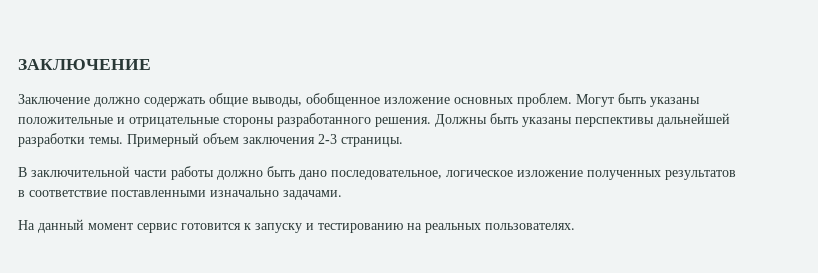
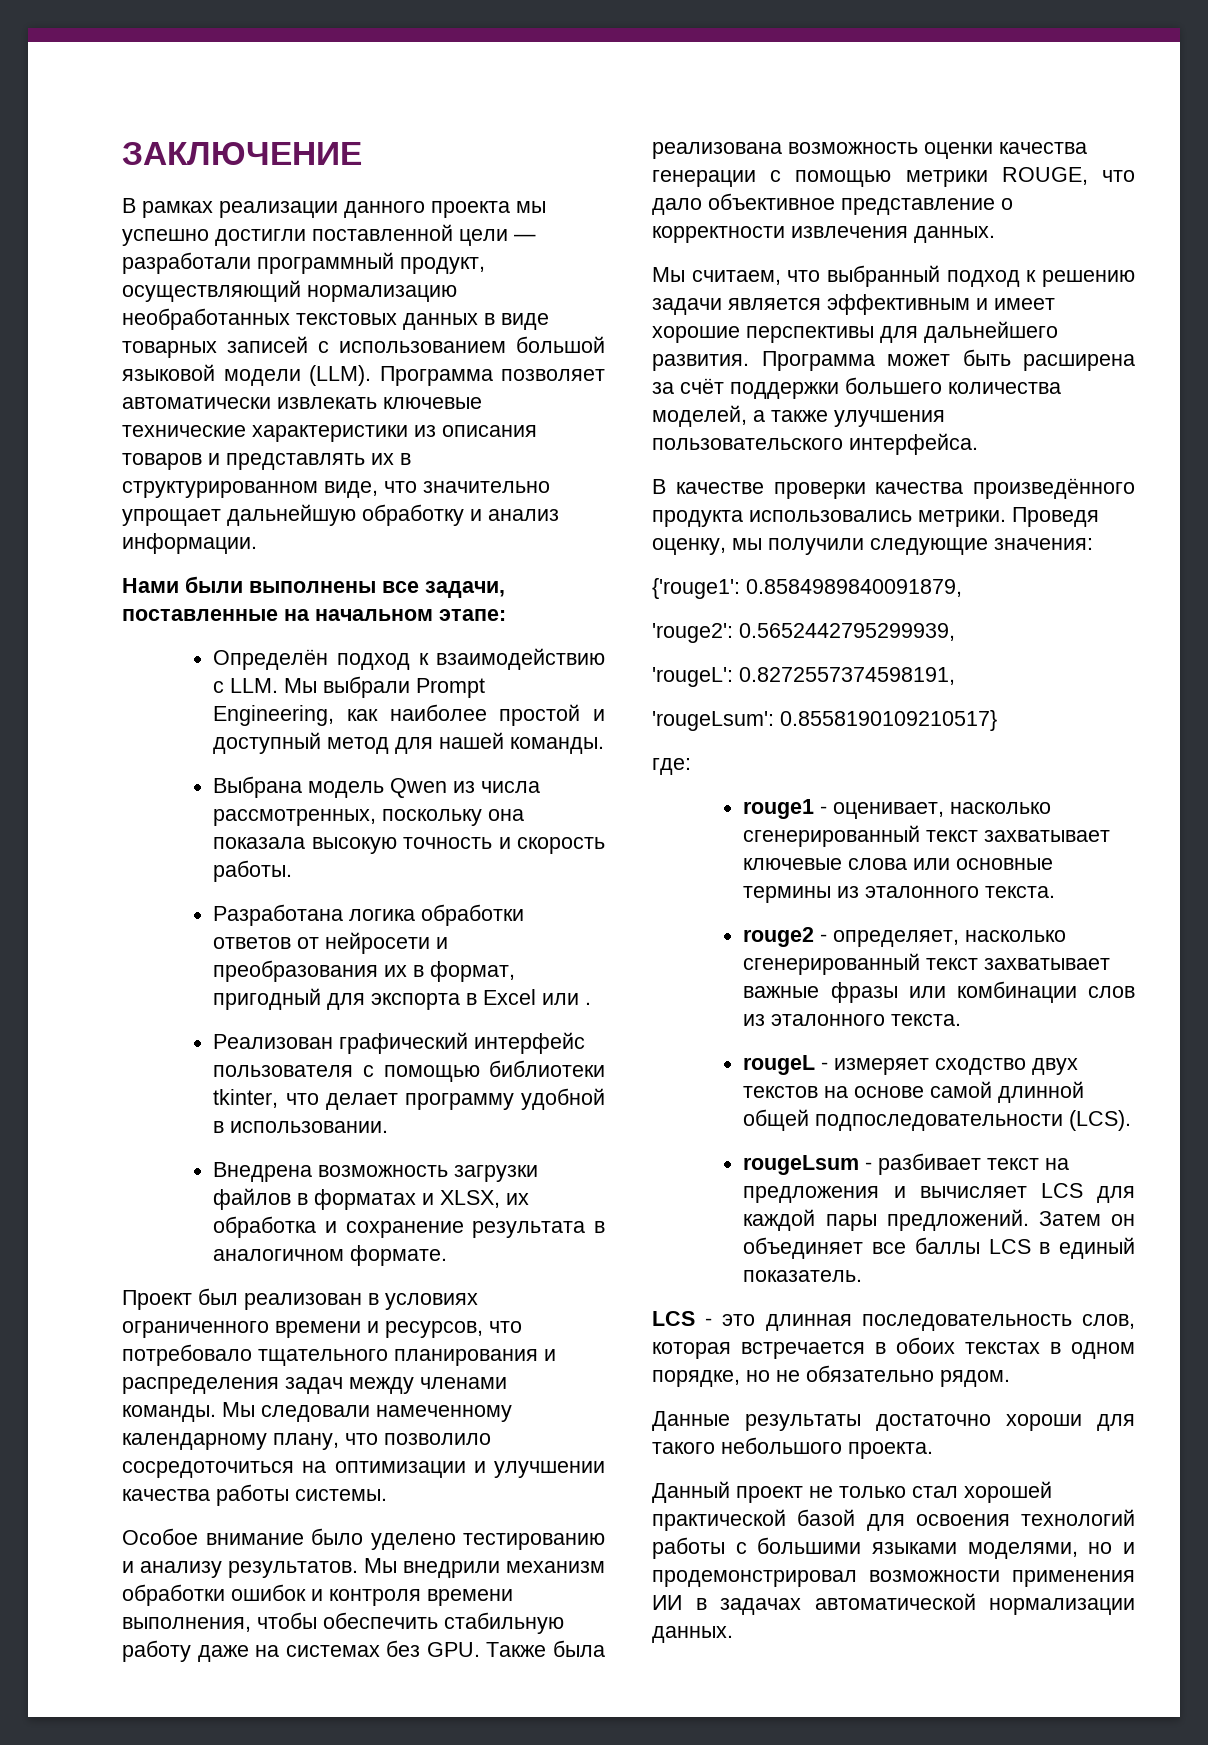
[18,93,700,107] [18,113,730,127] [18,133,403,147] [18,166,736,180] [18,190,342,200] [18,219,575,233] Заключение должно содержать общие выводы, обобщенное изложение основных проблем. Могут быть указаны положительные и отрицательные стороны разработанного решения. Должны быть указаны перспективы дальнейшей разработки темы. Примерный объем заключения 2-3 страницы. // В заключительной части работы должно быть дано последовательное, логическое изложение полученных результатов в соответствие поставленными изначально задачами. // На данный момент сервис готовится к запуску и тестированию на реальных пользователях. -> [122,198,546,218] [122,224,536,246] [122,252,485,274] [122,280,457,302] [122,308,549,330] [122,336,605,358] [122,364,605,386] [122,397,482,409] [122,425,537,442] [122,453,411,470] [122,481,550,498] [122,504,559,526] [122,533,257,554] [122,576,505,598] [122,609,506,621] [213,648,605,670] [213,676,486,698] [213,704,605,726] [213,732,605,754] [213,776,541,798] [213,809,525,826] [213,837,605,854] [213,860,293,882] [213,904,525,926] [213,932,449,954] [213,960,516,982] [213,988,592,1010] [213,1032,586,1054] [213,1060,605,1082] [213,1088,605,1110] [213,1121,389,1133] [213,1162,539,1182] [213,1188,530,1210] [213,1216,605,1238] [213,1245,448,1266] [122,1288,478,1310] [122,1321,522,1338] [122,1344,556,1366] [122,1377,507,1394] [122,1402,512,1422] [122,1433,491,1450] [122,1461,605,1478] [122,1484,387,1506] [122,1528,605,1550] [122,1558,605,1578] [122,1584,513,1606] [122,1612,564,1634] [122,1640,605,1662] [652,142,1087,159] [652,167,1135,187] [652,193,1013,215] [652,226,995,243] [652,265,1135,287] [652,294,1055,315] [652,321,1058,343] [652,349,1135,371] [652,377,1061,399] [652,405,945,427] [652,433,978,455] [652,478,1135,499] [652,507,1099,527] [652,538,1093,555] [652,578,962,599] [652,623,955,643] [652,667,955,687] [652,710,997,731] [652,758,691,775] [743,799,1052,819] [743,825,1111,847] [743,858,1054,870] [743,886,1056,903] [743,927,1067,947] [743,953,1111,975] [743,981,1135,1003] [743,1014,962,1026] [743,1055,1079,1075] [743,1081,1085,1103] [743,1109,1132,1131] [743,1153,1070,1175] [743,1183,1135,1203] [743,1209,1135,1231] [743,1237,1135,1259] [743,1270,863,1282] [652,1311,1135,1331] [652,1337,1135,1359] [652,1365,1010,1387] [652,1411,1135,1431] [652,1437,933,1459] [652,1481,1052,1503] [652,1509,1135,1531] [652,1537,1135,1559] [652,1570,1135,1587] [652,1593,1135,1615] [652,1626,733,1643] В рамках реализации данного проекта мы успешно достигли поставленной цели — разработали программный продукт, осуществляющий нормализацию необработанных текстовых данных в виде товарных записей с использованием большой языковой модели (LLM). Программа позволяет автоматически извлекать ключевые технические характеристики из описания товаров и представлять их в структурированном виде, что значительно упрощает дальнейшую обработку и анализ информации. // Нами были выполнены все задачи, поставленные на начальном этапе: // Определён подход к взаимодействию с LLM. Мы выбрали Prompt Engineering, как наиболее простой и доступный метод для нашей команды. // Выбрана модель Qwen из числа рассмотренных, поскольку она показала высокую точность и скорость работы. // Разработана логика обработки ответов от нейросети и преобразования их в формат, пригодный для экспорта в Excel или . // Реализован графический интерфейс пользователя с помощью библиотеки tkinter, что делает программу удобной в использовании. // Внедрена возможность загрузки файлов в форматах и XLSX, их обработка и сохранение результата в аналогичном формате. // Проект был реализован в условиях ограниченного времени и ресурсов, что потребовало тщательного планирования и распределения задач между членами команды. Мы следовали намеченному календарному плану, что позволило сосредоточиться на оптимизации и улучшении качества работы системы. // Особое внимание было уделено тестированию и анализу результатов. Мы внедрили механизм обработки ошибок и контроля времени выполнения, чтобы обеспечить стабильную работу даже на системах без GPU. Также была реализована возможность оценки качества генерации с помощью метрики ROUGE, что дало объективное представление о корректности извлечения данных. // Мы считаем, что выбранный подход к решению задачи является эффективным и имеет хорошие перспективы для дальнейшего развития. Программа может быть расширена за счёт поддержки большего количества моделей, а также улучшения пользовательского интерфейса. // В качестве проверки качества произведённого продукта использовались метрики. Проведя оценку, мы получили следующие значения: // {'rouge1': 0.8584989840091879, // 'rouge2': 0.5652442795299939, // 'rougeL': 0.8272557374598191, // 'rougeLsum': 0.8558190109210517} // где: // rouge1 - оценивает, насколько сгенерированный текст захватывает ключевые слова или основные термины из эталонного текста. // rouge2 - определяет, насколько сгенерированный текст захватывает важные фразы или комбинации слов из эталонного текста. // rougeL - измеряет сходство двух текстов на основе самой длинной общей подпоследовательности (LCS). // rougeLsum - разбивает текст на предложения и вычисляет LCS для каждой пары предложений. Затем он объединяет все баллы LCS в единый показатель. // LCS - это длинная последовательность слов, которая встречается в обоих текстах в одном порядке, но не обязательно рядом. // Данные результаты достаточно хороши для такого небольшого проекта. // Данный проект не только стал хорошей практической базой для освоения технологий работы с большими языками моделями, но и продемонстрировал возможности применения ИИ в задачах автоматической нормализации данных.

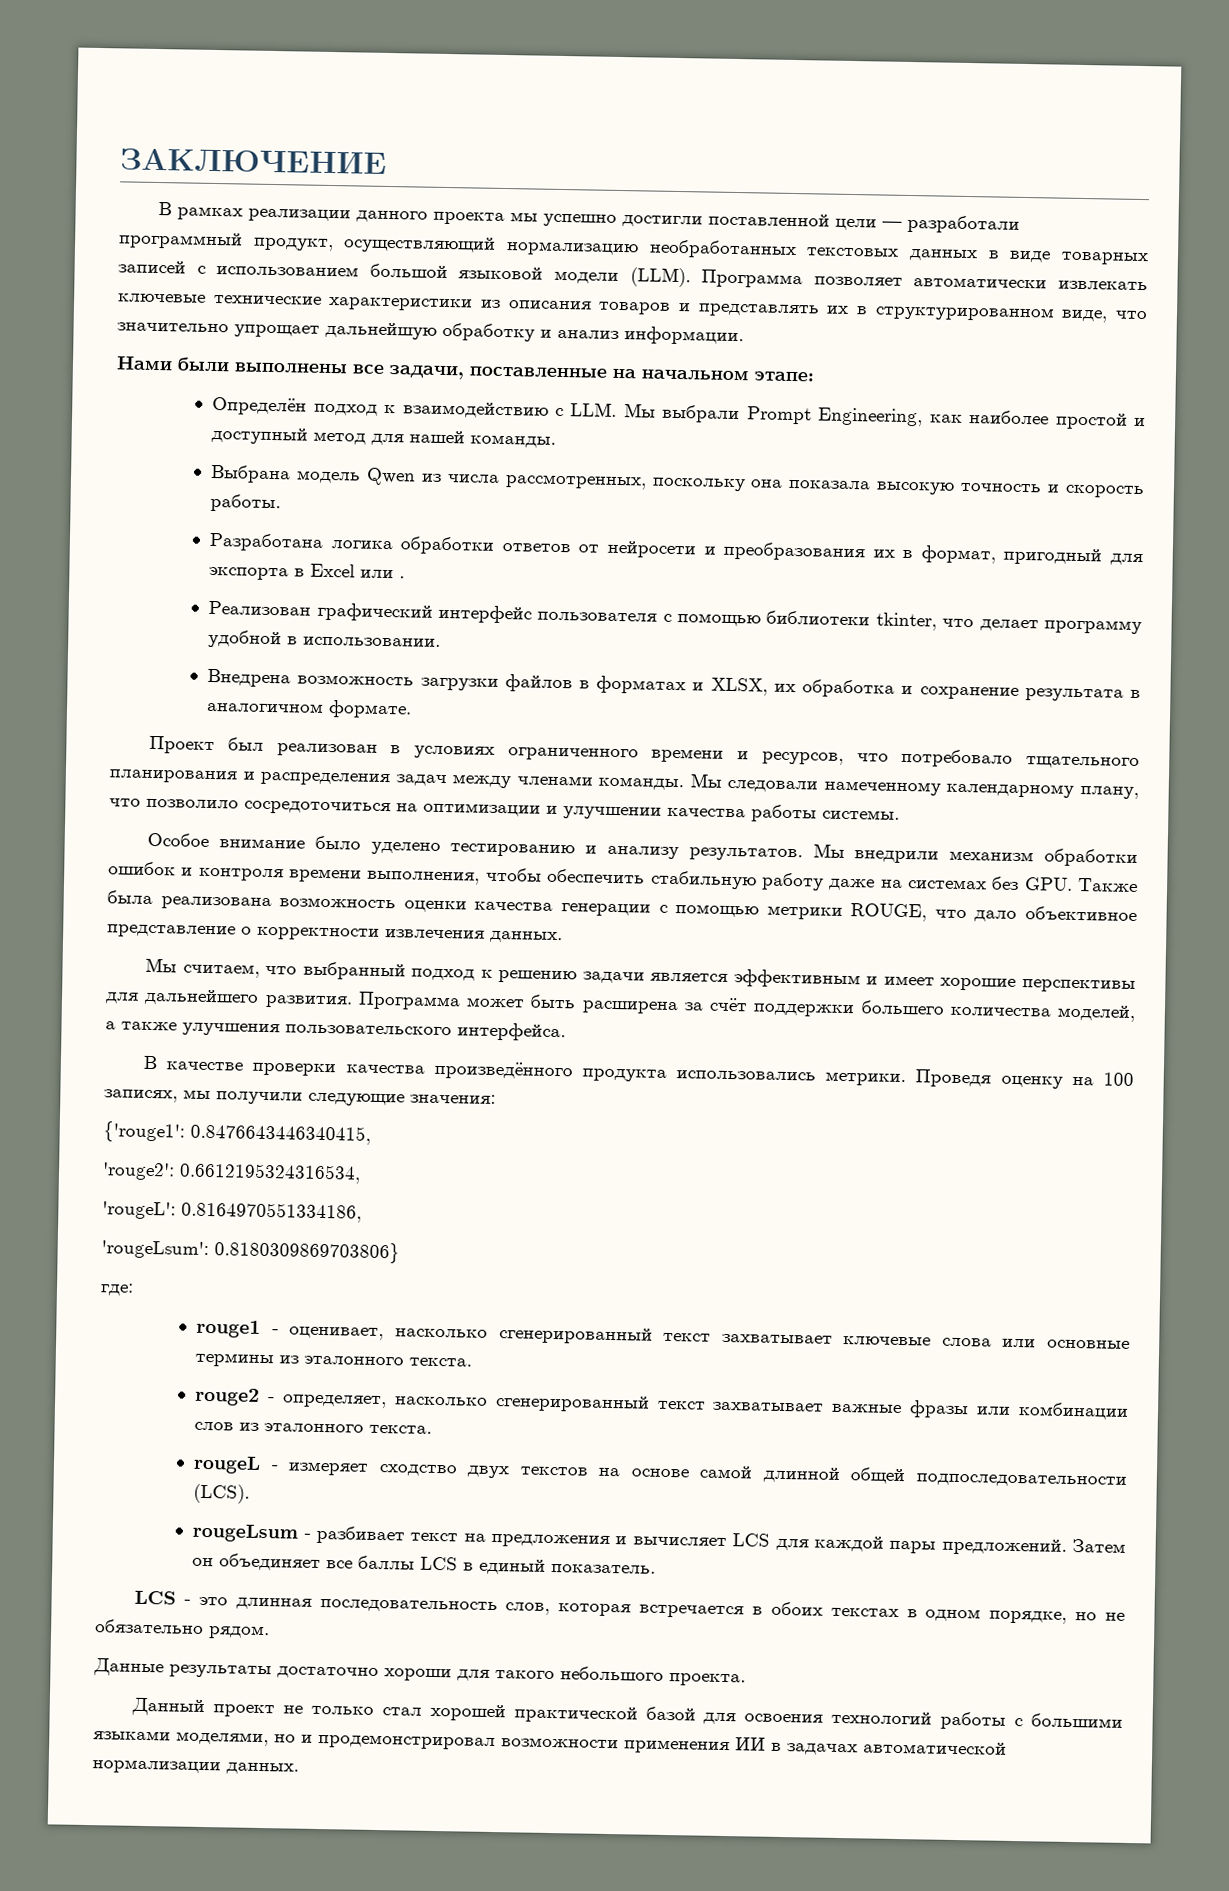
[652,538,726,555] оценку, -> [1000,1072,1134,1089] [104,1089,178,1103] оценку на 100 записях,
[746,579,962,597] 0.8584989840091879, -> [190,1123,371,1145] 0.8476643446340415,
[739,623,955,641] 0.5652442795299939, -> [179,1162,361,1184] 0.6612195324316534,
[739,667,955,685] 0.8272557374598191, -> [181,1201,362,1223] 0.8164970551334186,
[780,710,997,731] 0.8558190109210517} -> [214,1240,400,1264] 0.8180309869703806}

